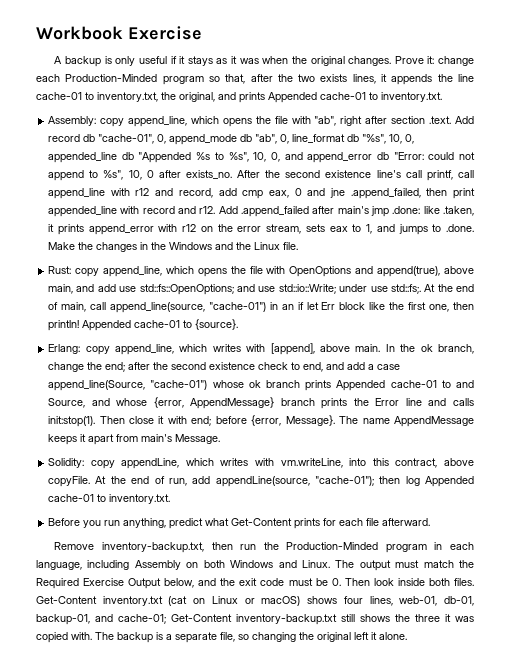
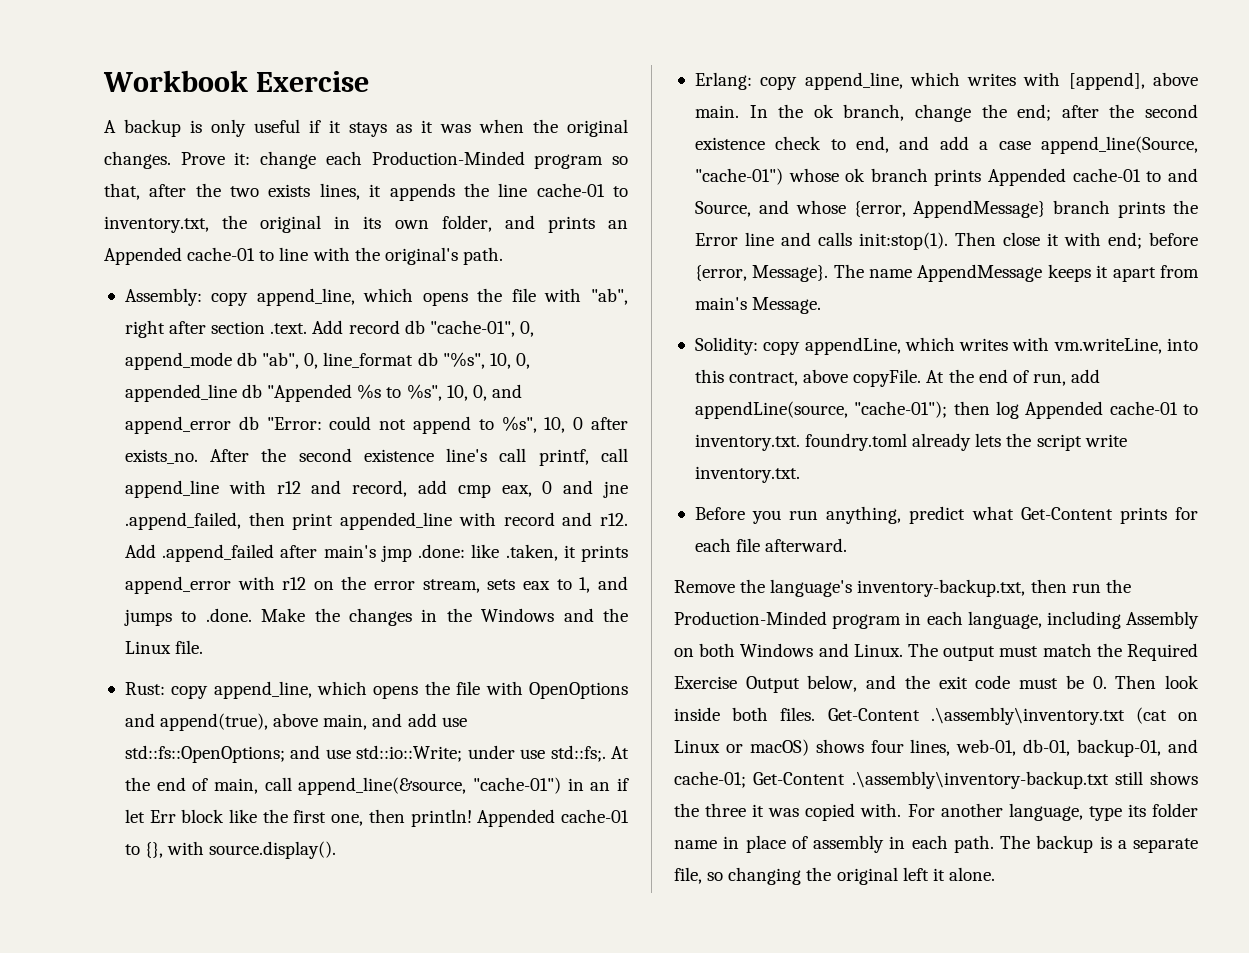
[179,92,215,102] original, -> [260,215,492,233] original in its own folder,
[268,92,442,103] Appended cache-01 to inventory.txt. -> [607,220,628,229] [104,247,503,265] an Appended cache-01 to line with the original's path.
[109,302,205,313] append_line(source, -> [298,777,467,795] append_line(&source,
[195,319,239,330] {source}. -> [145,841,337,859] {}, with source.display().
(171, 499) none -> [805,433,1127,451] [694,466,800,483] foundry.toml already lets the script write inventory.txt.
(95, 546) none -> [740,579,853,597] the language's
[102,596,163,606] inventory.txt -> [930,707,1125,725] .\assembly\inventory.txt
[236,614,337,625] inventory-backup.txt -> [851,771,1109,789] .\assembly\inventory-backup.txt
(92, 636) none -> [907,803,1198,821] [674,835,994,853] For another language, type its folder name in place of assembly in each path.

